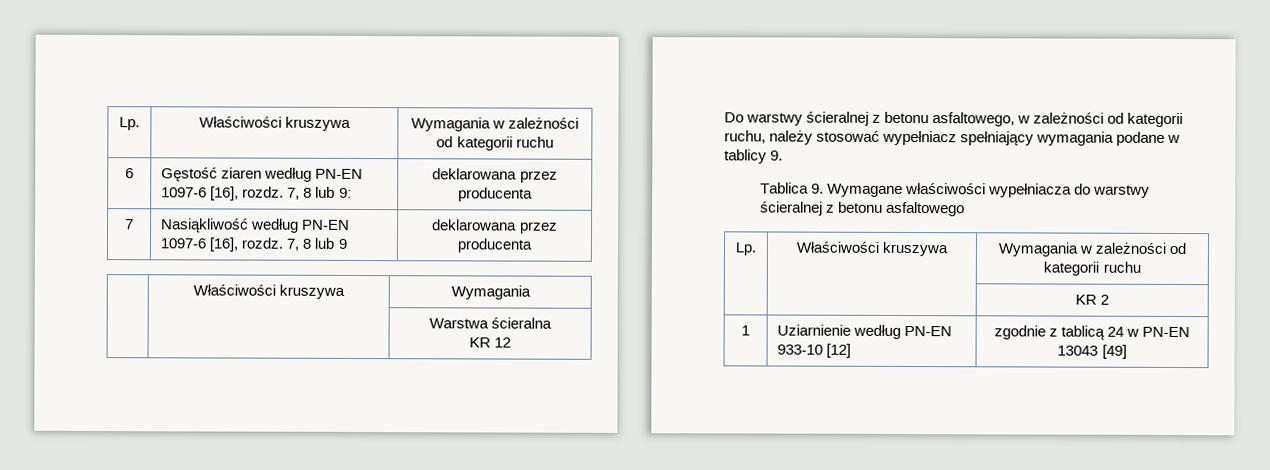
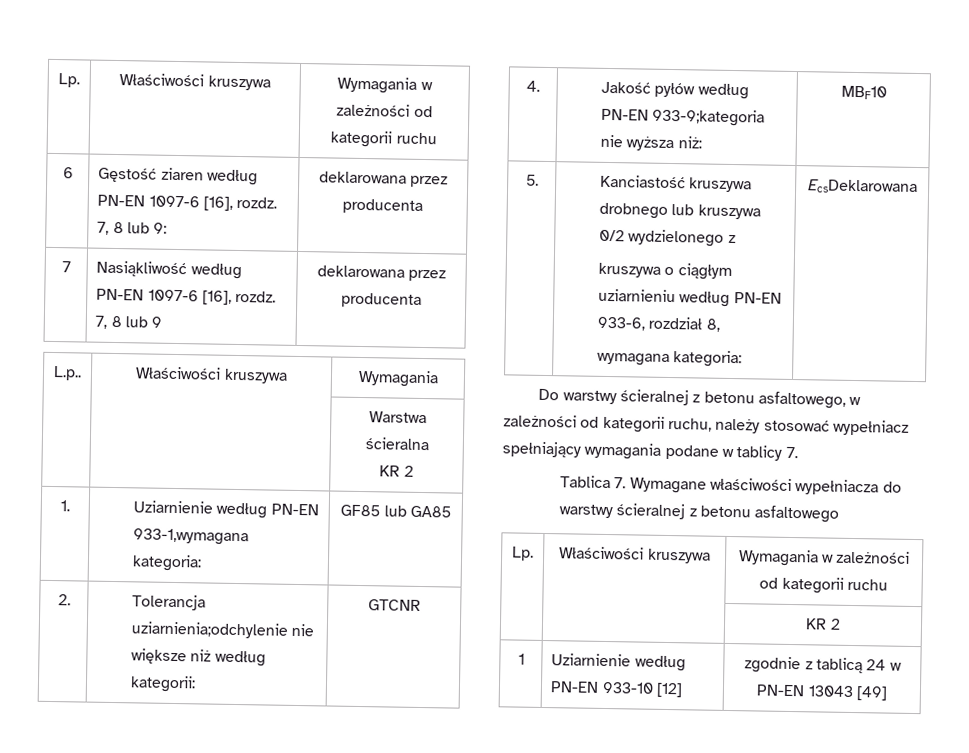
(532, 245) none -> [53,366,82,381] L.p..
[494,337,512,348] 12 -> [403,465,414,477] [60,500,70,512] [133,500,319,519] [133,528,250,546] [132,554,203,572] [340,504,451,518] [57,594,71,606] [132,594,207,611] [131,621,315,639] [131,648,266,667] [130,675,197,693] [368,599,421,611] [526,80,540,92] [601,81,749,100] [601,108,766,127] [600,134,702,152] [840,85,887,100] [525,174,539,186] [600,174,753,193] [599,202,761,220] [599,229,736,247] [598,262,732,280] [598,288,782,307] [597,316,720,332] [597,350,743,368] [807,179,918,194] 2 // 1. | Uziarnienie według PN-EN 933-1,wymagana kategoria: | GF85 lub GA85 // 2. | Tolerancja uziarnienia;odchylenie nie większe niż według kategorii: | GTCNR // 4. | Jakość pyłów według PN-EN 933-9;kategoria nie wyższa niż: | MBF10 // 5. | Kanciastość kruszywa drobnego lub kruszywa 0/2 wydzielonego z // kruszywa o ciągłym uziarnieniu według PN-EN 933-6, rozdział 8, // wymagana kategoria: | EcsDeklarowana
[770,150,784,161] 9. -> [785,446,798,459] 7.
[810,183,824,194] 9. -> [614,477,627,489] 7.

